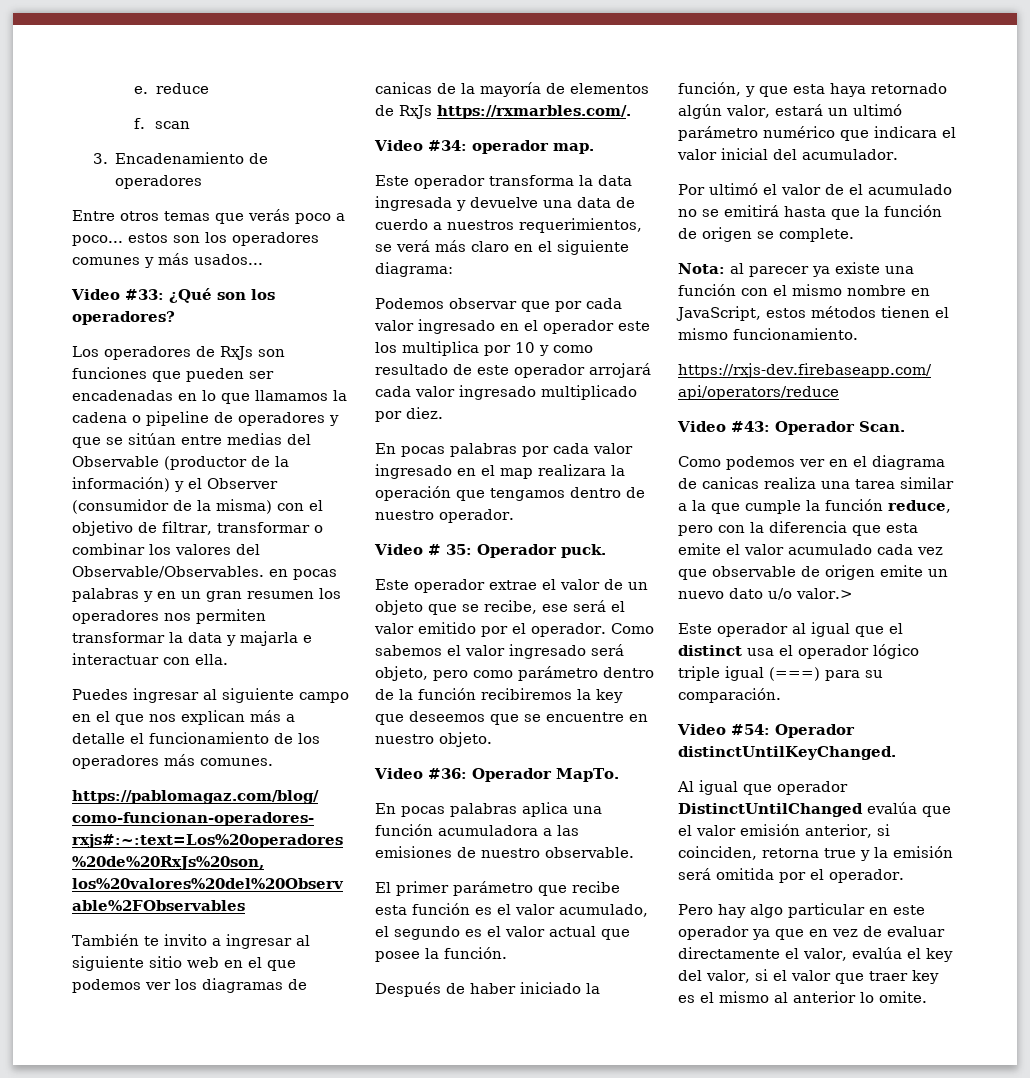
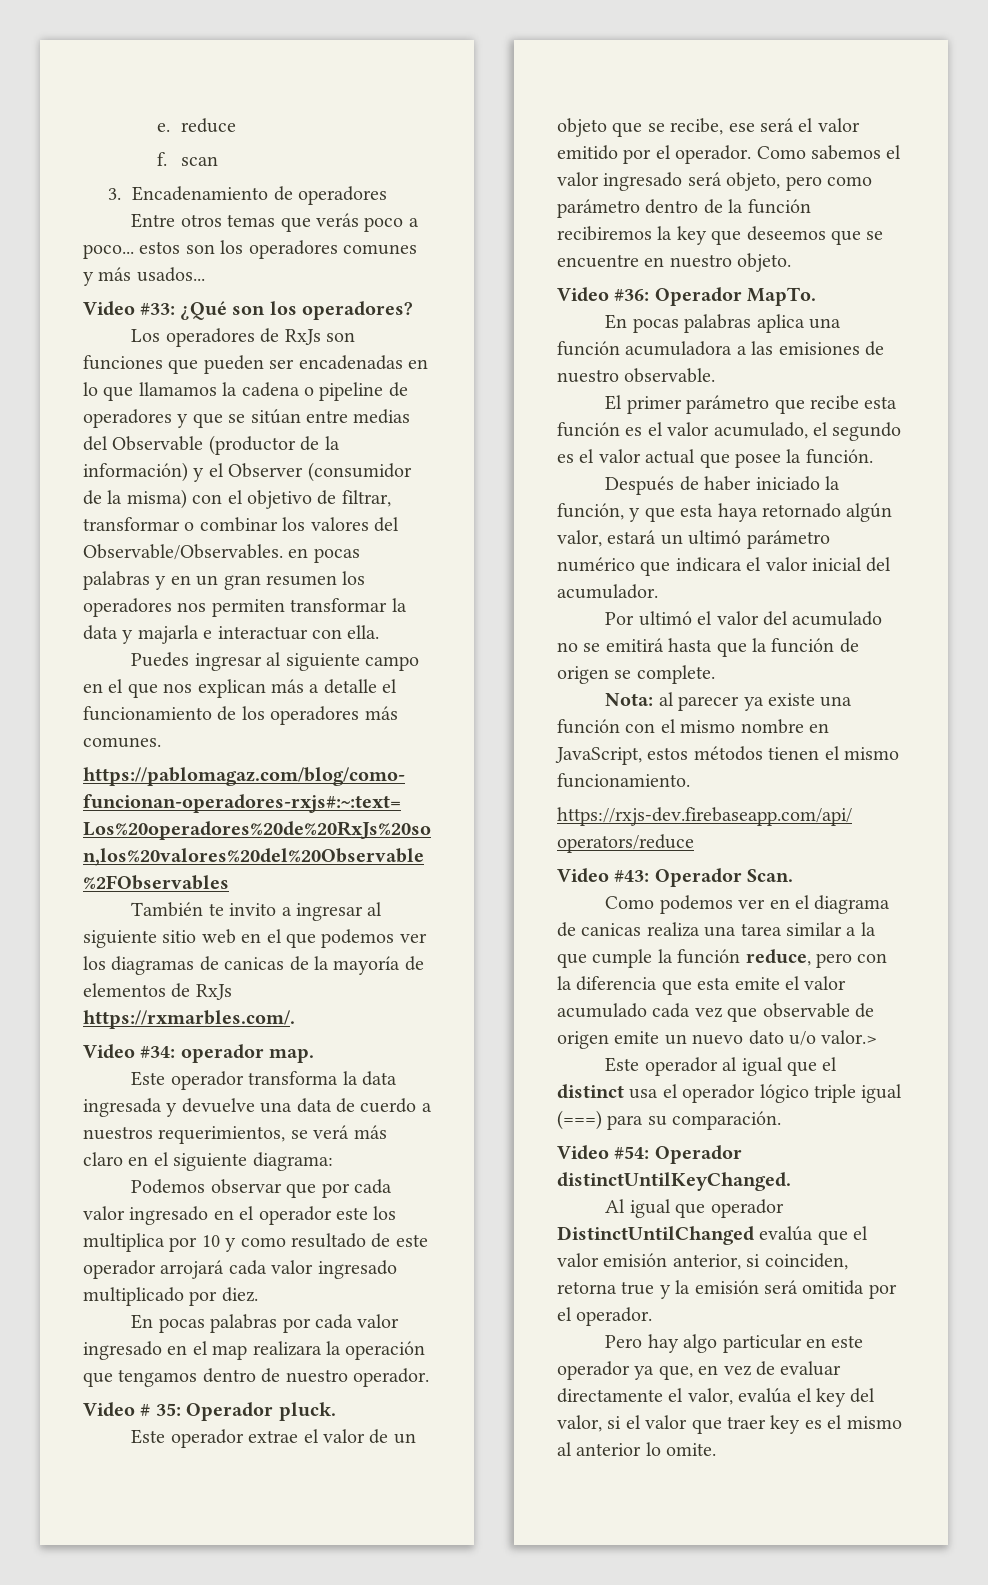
[561,544,606,558] puck. -> [278,1402,336,1421] pluck.
[825,184,863,195] de el -> [762,611,788,626] del
[775,929,804,940] que -> [658,1365,693,1380] que,

